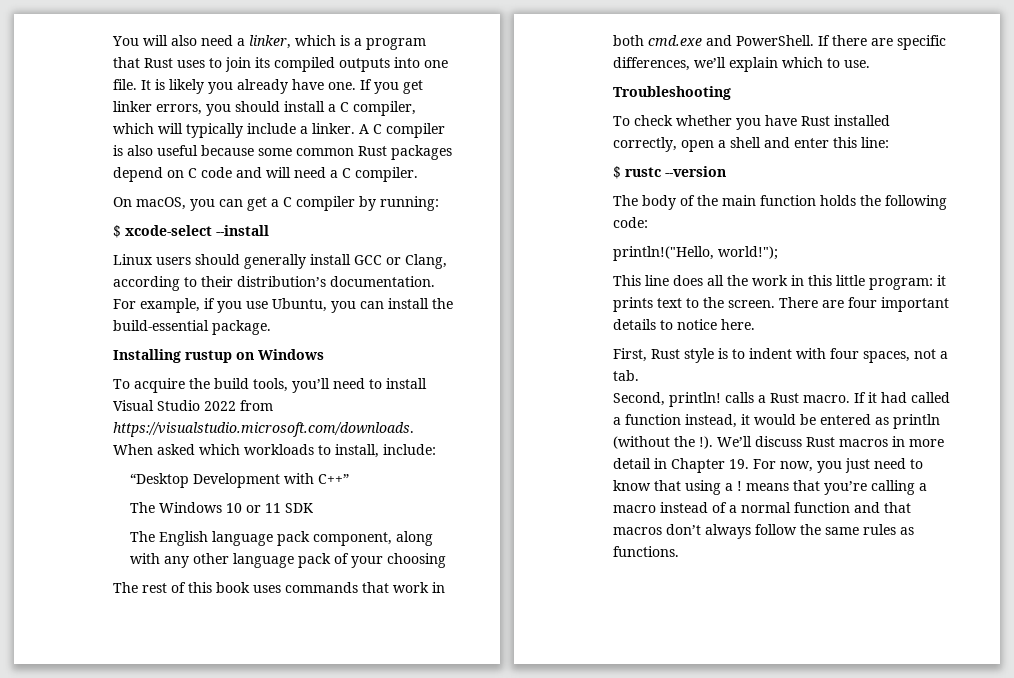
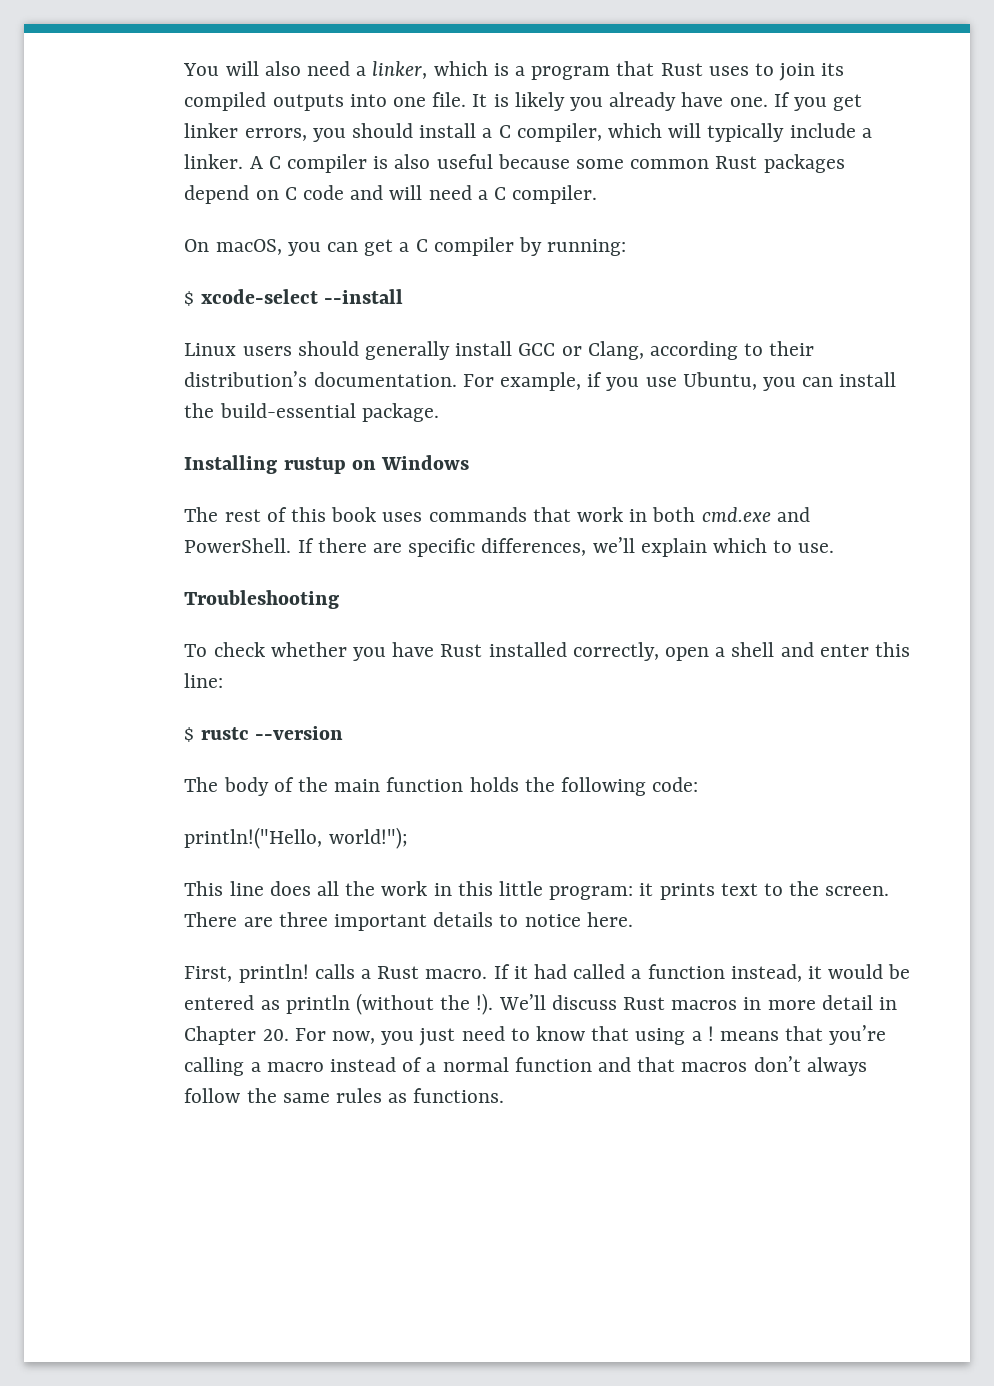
[112,378,427,393] [112,400,273,411] [112,422,414,437] [112,444,436,458] [129,473,349,488] [129,502,313,513] [129,531,433,546] [129,553,446,568] // To acquire the build tools, you’ll need to install Visual Studio 2022 from https://visualstudio.microsoft.com/downloads. When asked which workloads to install, include: // “Desktop Development with C++” // The Windows 10 or 11 SDK // The English language pack component, along with any other language pack of your choosing -> (469, 462) none
[847,297,877,308] four -> [278,912,328,927] three
[650,348,948,363] [612,370,639,381] [612,392,665,406] Rust style is to indent with four spaces, not a tab. // Second, -> (233, 974) none
[728,459,749,469] 19. -> [262,1029,289,1041] 20.

